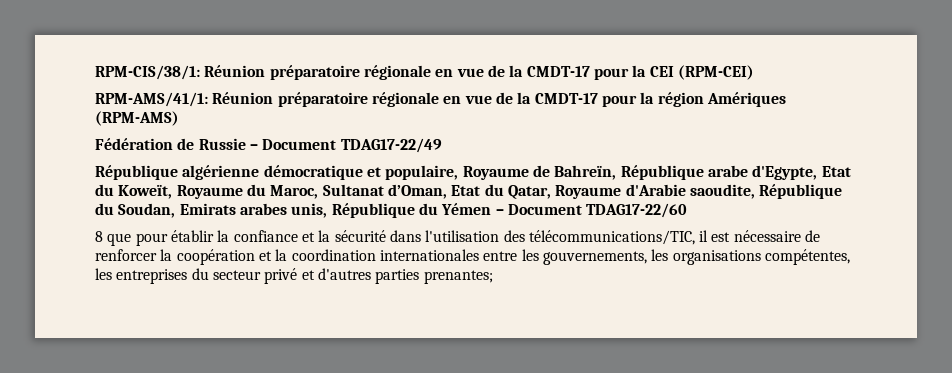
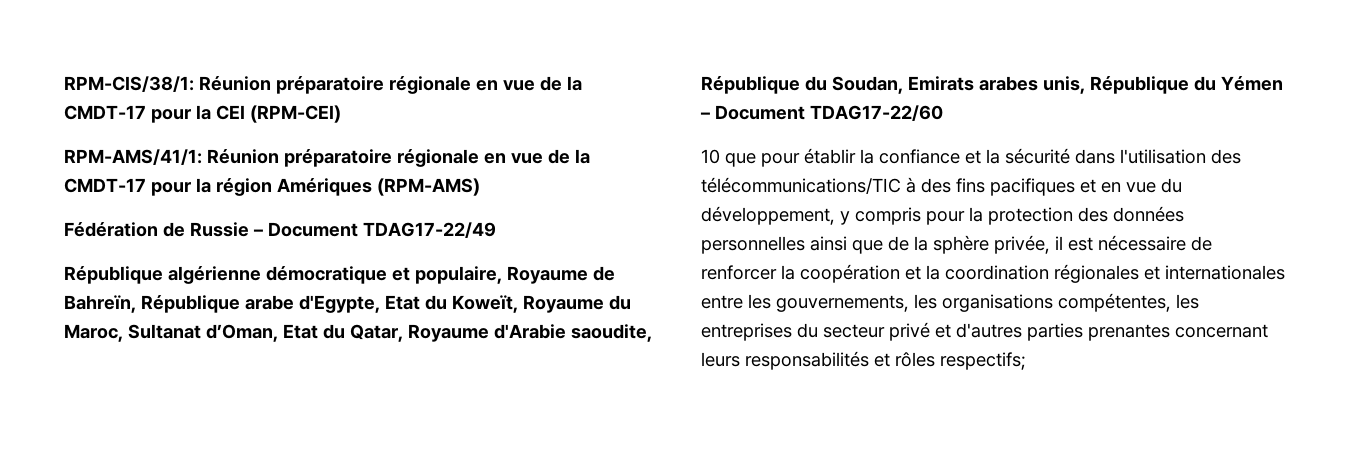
[95,231,103,242] 8 -> [701,149,720,164] 10
[528,230,695,245] télécommunications/TIC, -> [701,177,1182,196] [701,206,1184,225] [701,235,1050,254] télécommunications/TIC à des fins pacifiques et en vue du développement, y compris pour la protection des données personnelles ainsi que de la sphère privée,
(376, 255) none -> [1054,264,1160,283] régionales et
[423,270,493,284] prenantes; -> [1088,324,1268,341] [701,351,1026,370] prenantes concernant leurs responsabilités et rôles respectifs;

